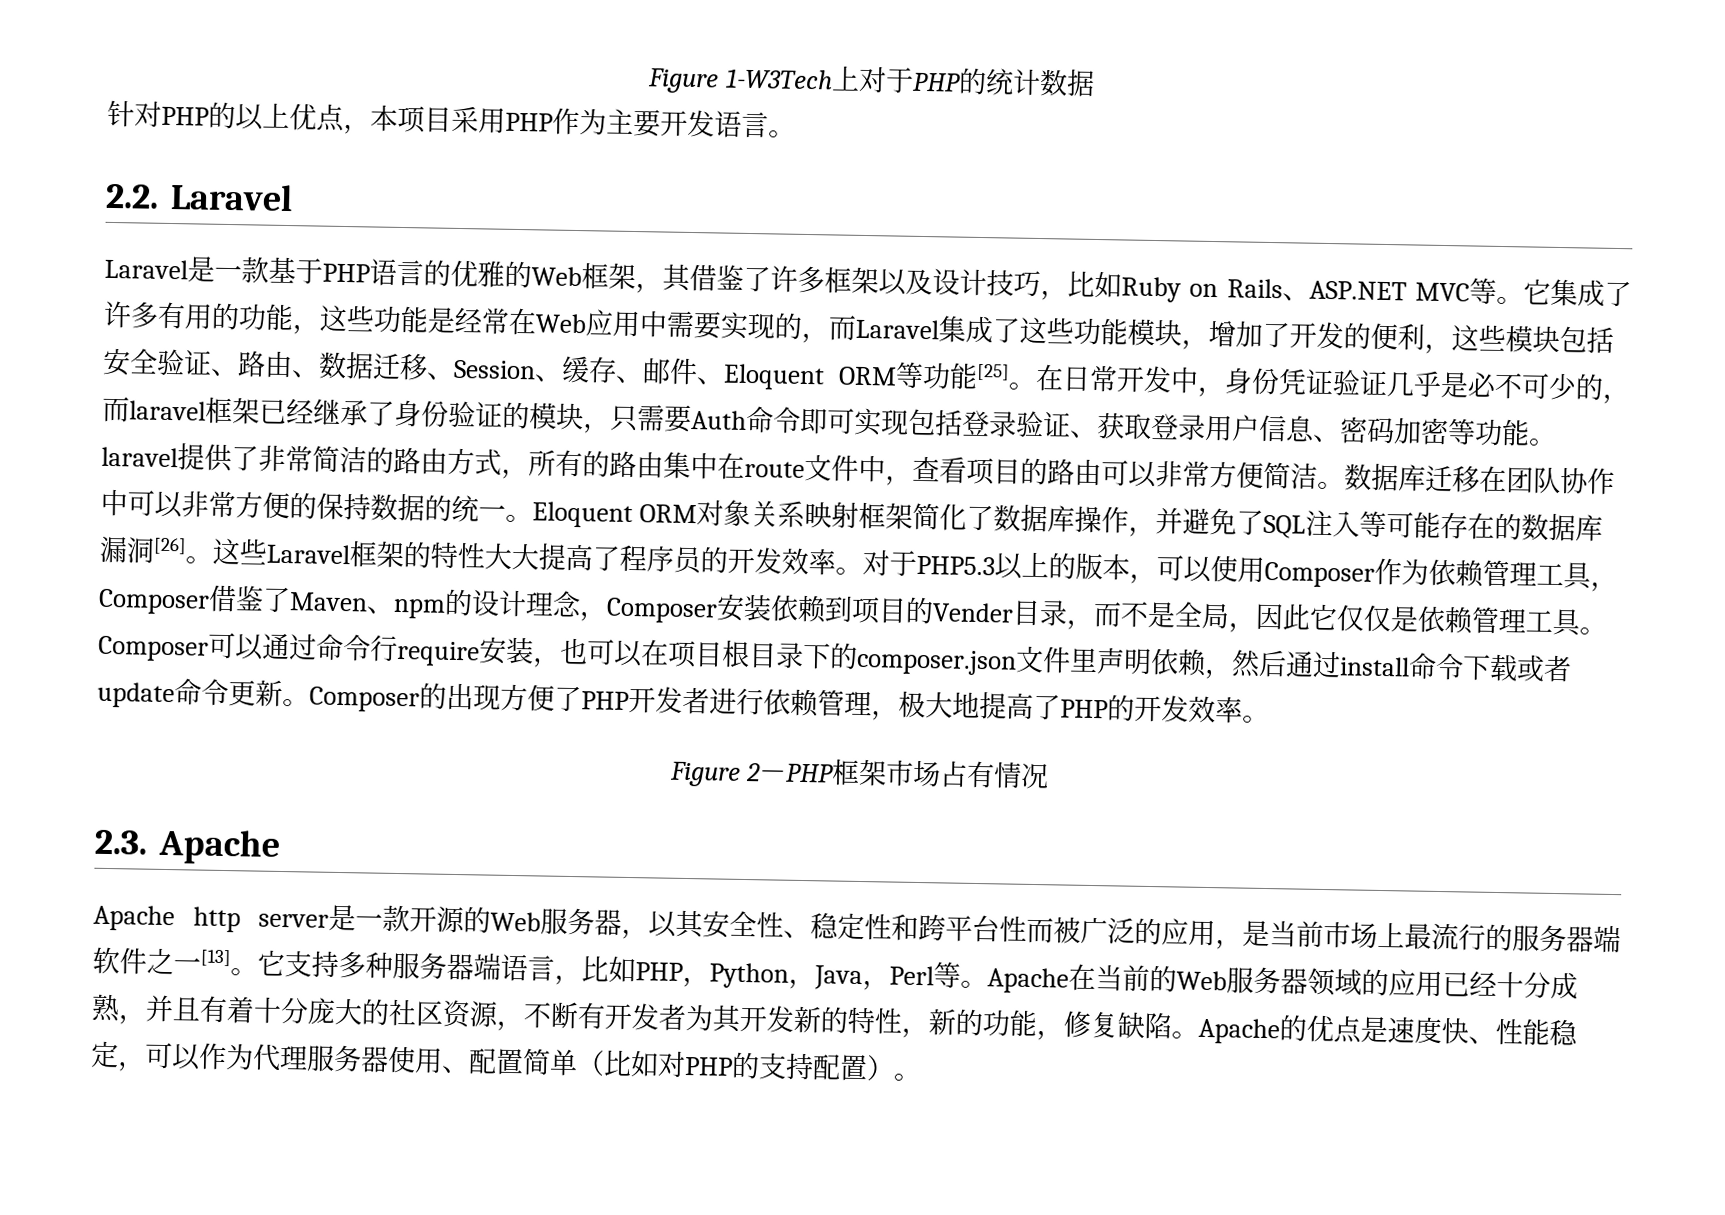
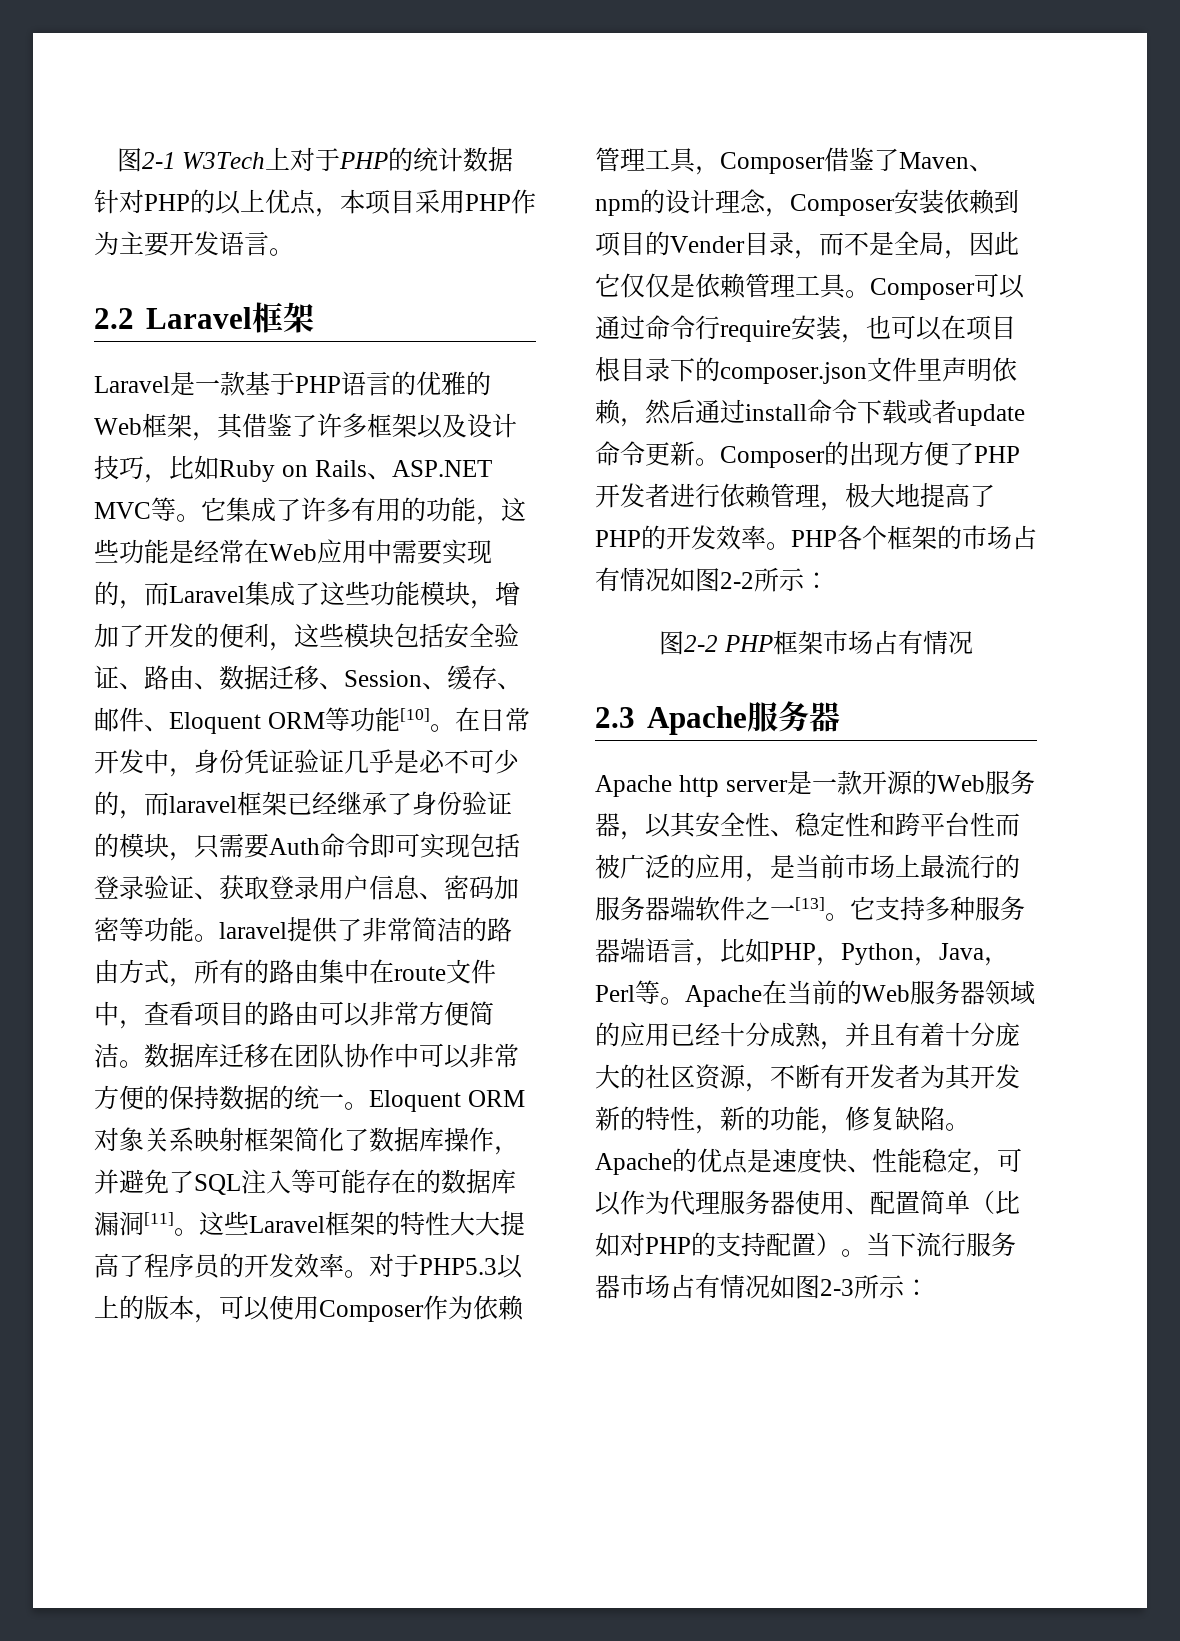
[647,68,833,94] Figure 1-W3Tech -> [116,148,266,172] 图2-1 W3Tech
[105,182,294,212] 2.2. Laravel -> [94,302,315,333] 2.2 Laravel框架
[976,363,1010,381] [25] -> [399,708,430,722] [10]
[153,537,187,555] [26] -> [144,1212,174,1226] [11]
[668,761,788,787] // Figure 2－ -> [791,525,1037,550] [595,567,829,592] [659,631,719,655] PHP各个框架的市场占有情况如图2-2所示： // 图2-2
[94,828,282,865] 2.3. Apache -> [595,701,841,735] 2.3 Apache服务器
(921, 1077) none -> [866,1232,1016,1257] [595,1274,929,1299] 当下流行服务器市场占有情况如图2-3所示：

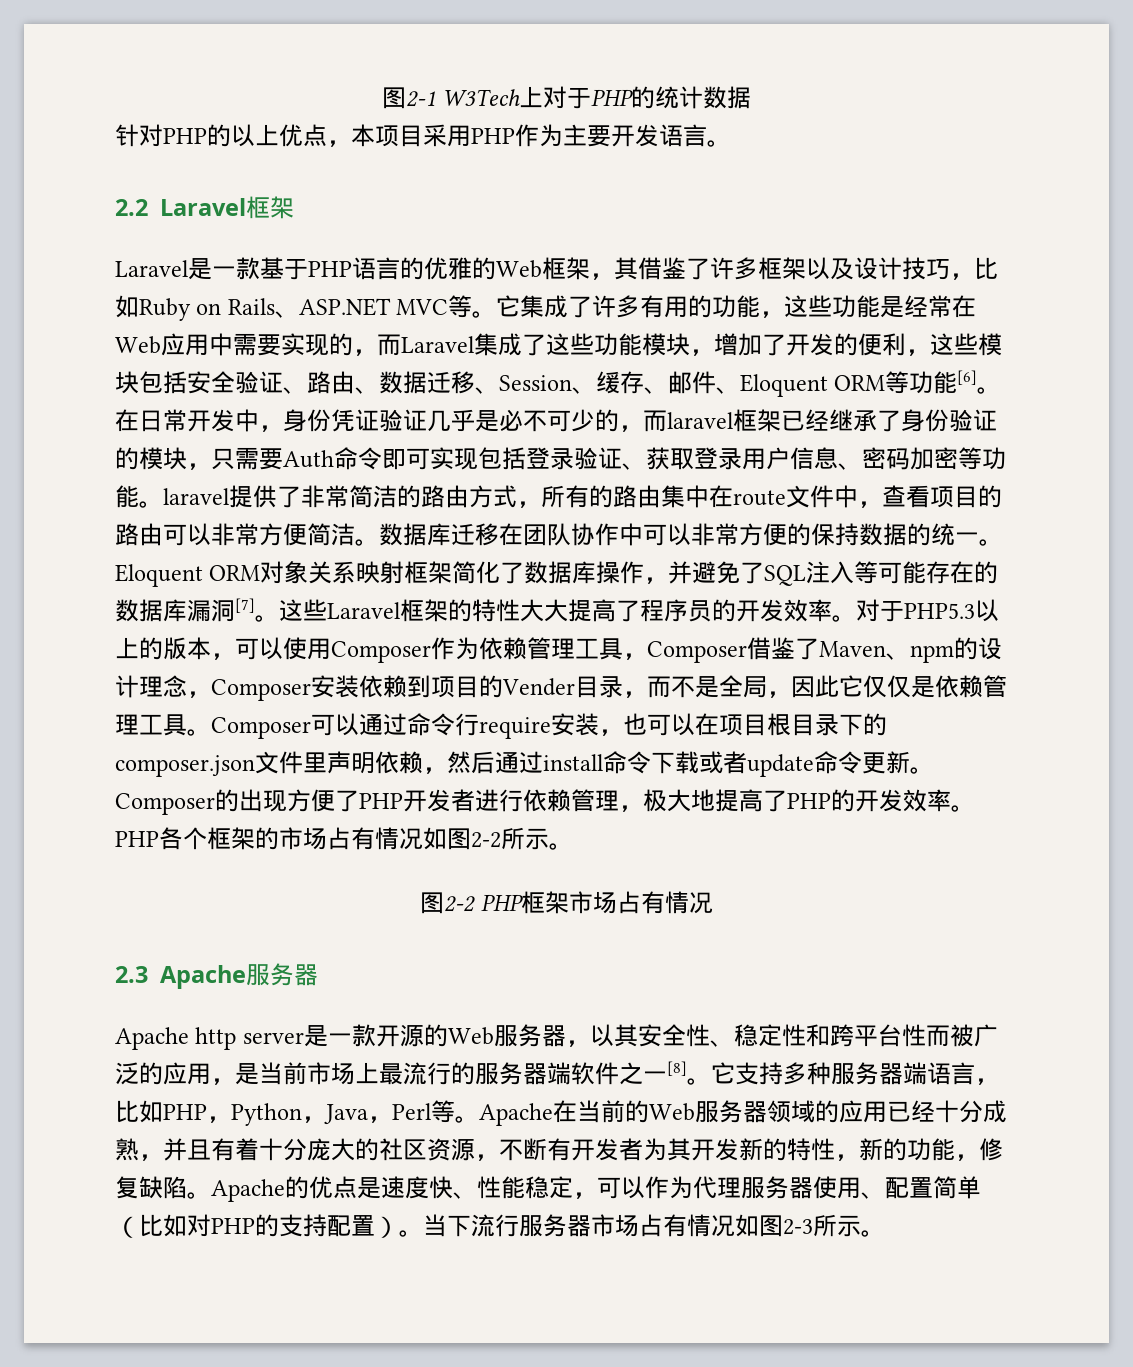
[399,708,430,722] [10] -> [957,370,978,385] [6]
[144,1212,174,1226] [11] -> [235,598,255,613] [7]
[804,572,829,589] ： -> [549,843,573,850] 。
[795,897,825,911] [13] -> [667,1061,687,1076] [8]
[904,1279,929,1296] ： -> [861,1230,885,1237] 。

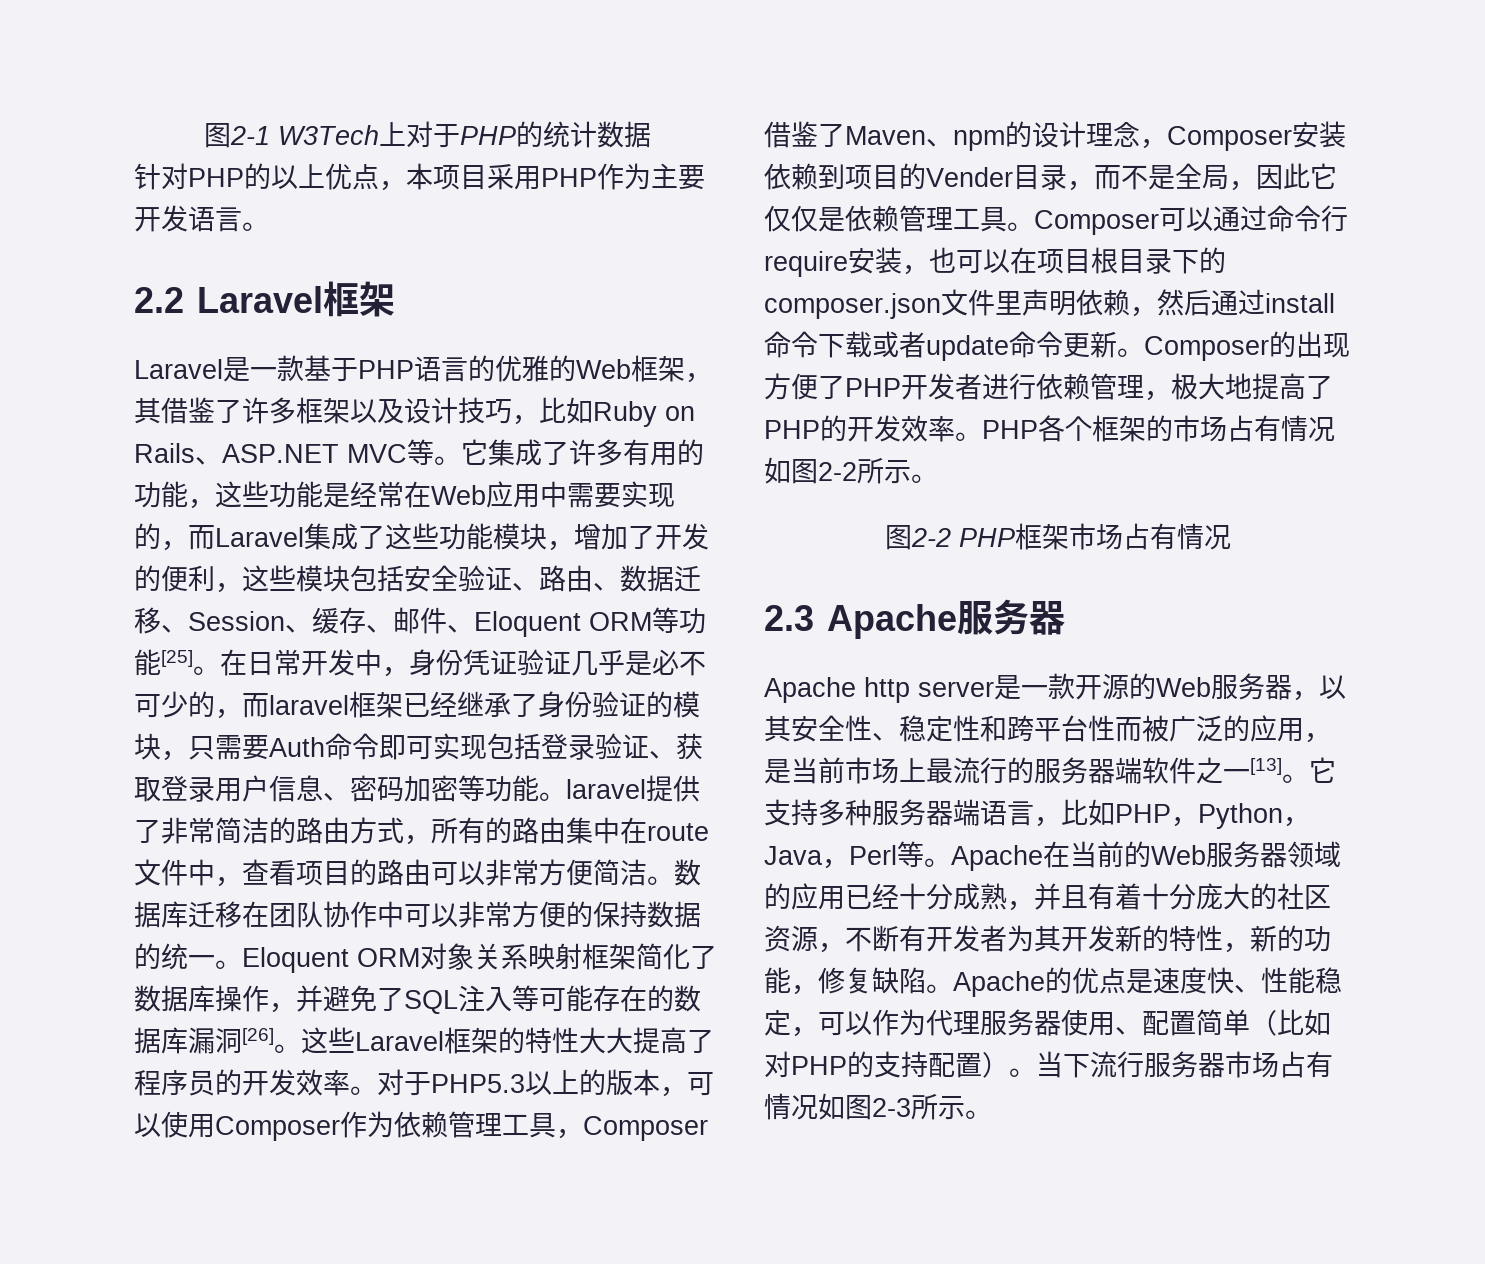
[957,370,978,385] [6] -> [161,650,193,667] [25]
[235,598,255,613] [7] -> [242,1028,274,1045] [26]
[667,1061,687,1076] [8] -> [1250,758,1282,775] [13]

